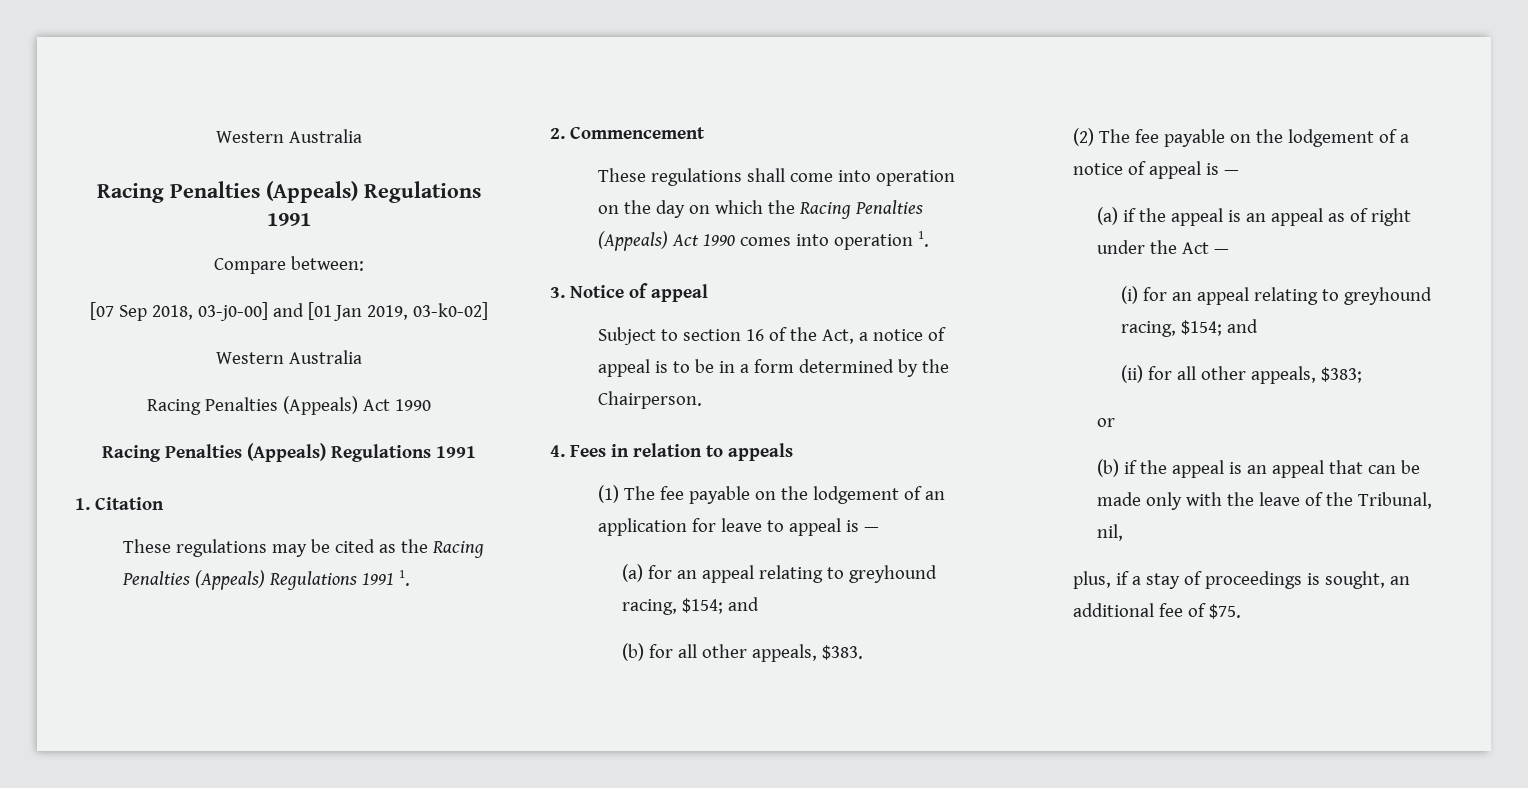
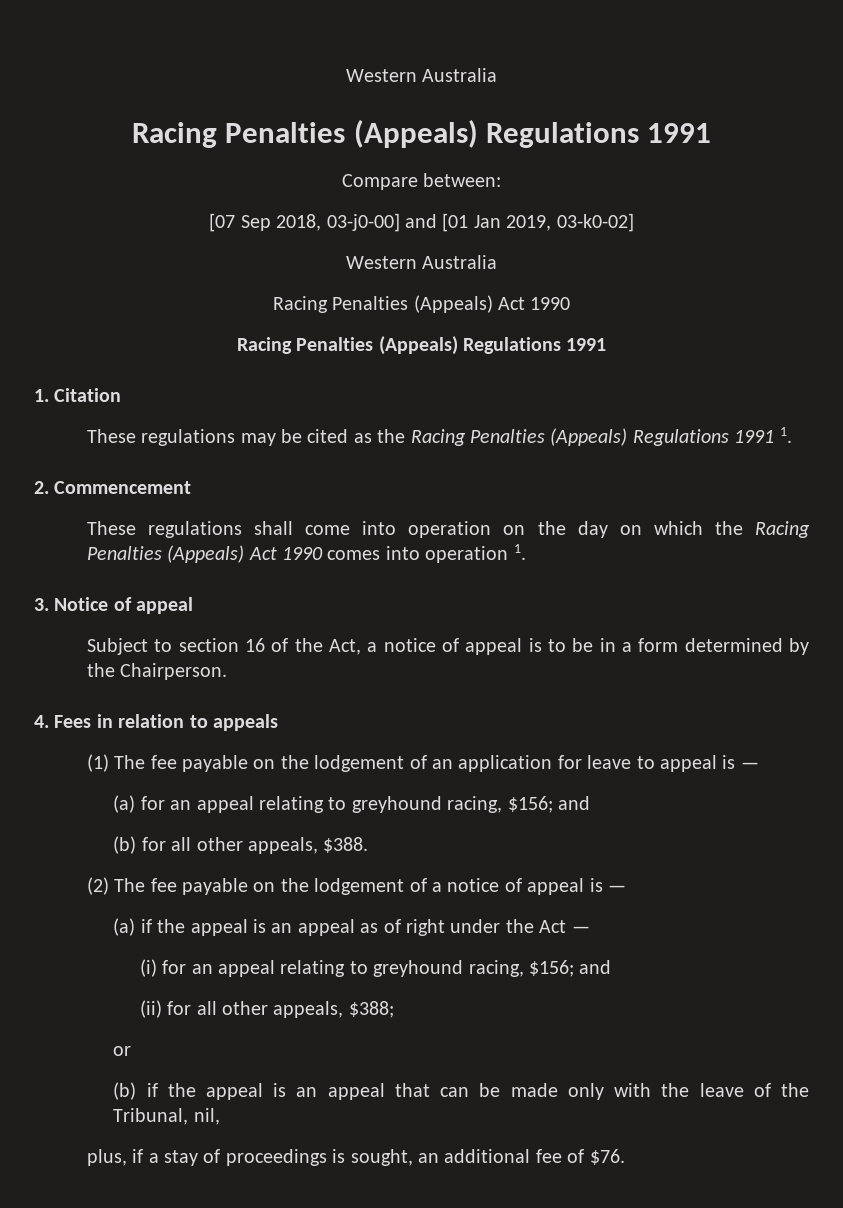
[681,598,723,614] $154; -> [507,796,553,813] $156;
[821,645,863,660] $383. -> [323,837,369,853] $388.
[1180,320,1222,336] $154; -> [528,960,574,977] $156;
[1320,367,1362,383] $383; -> [348,1001,394,1018] $388;
[1208,604,1241,619] $75. -> [589,1149,625,1165] $76.

